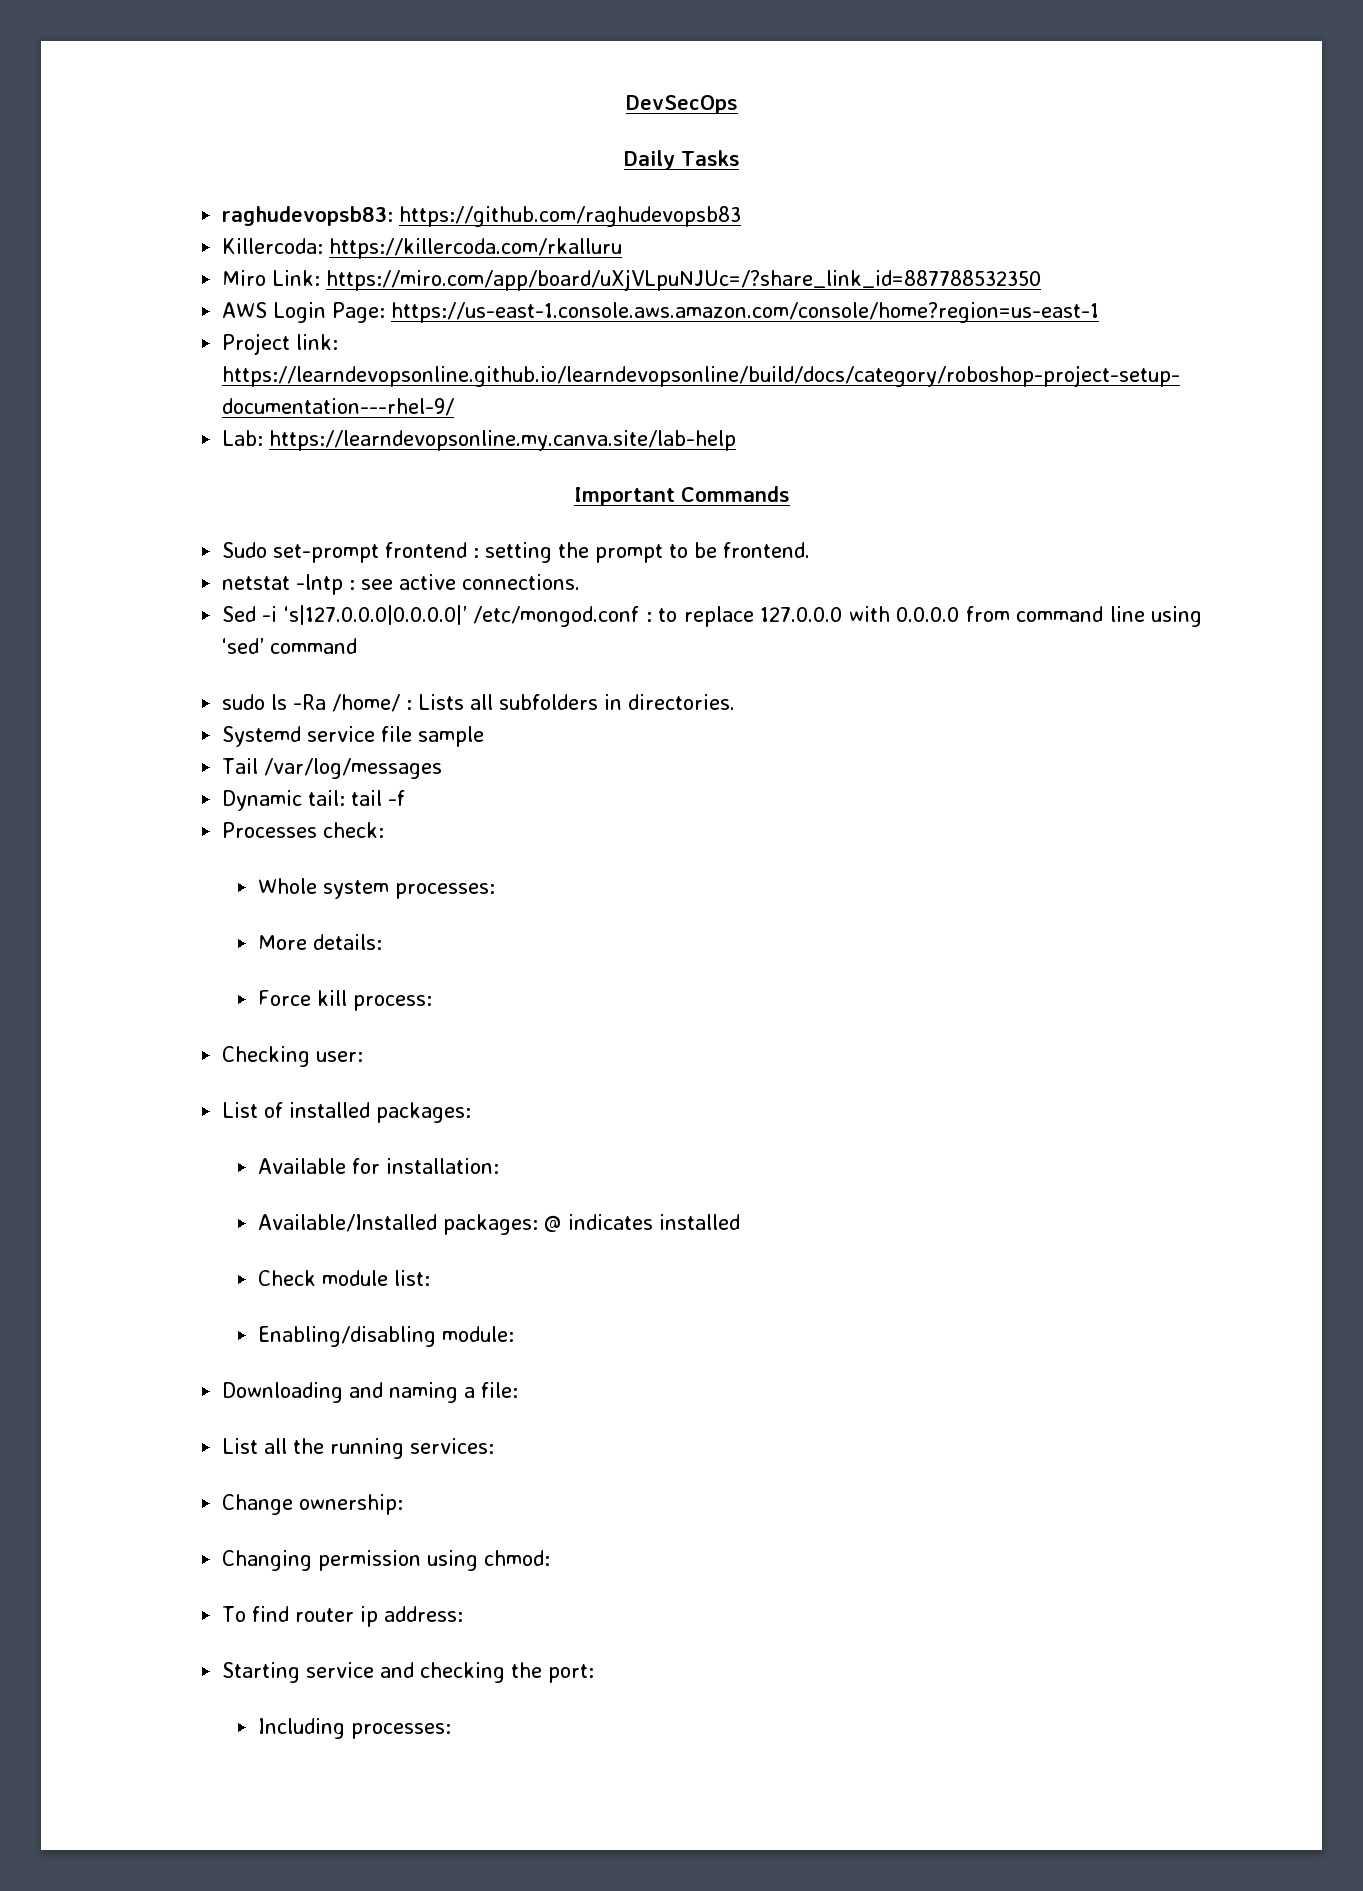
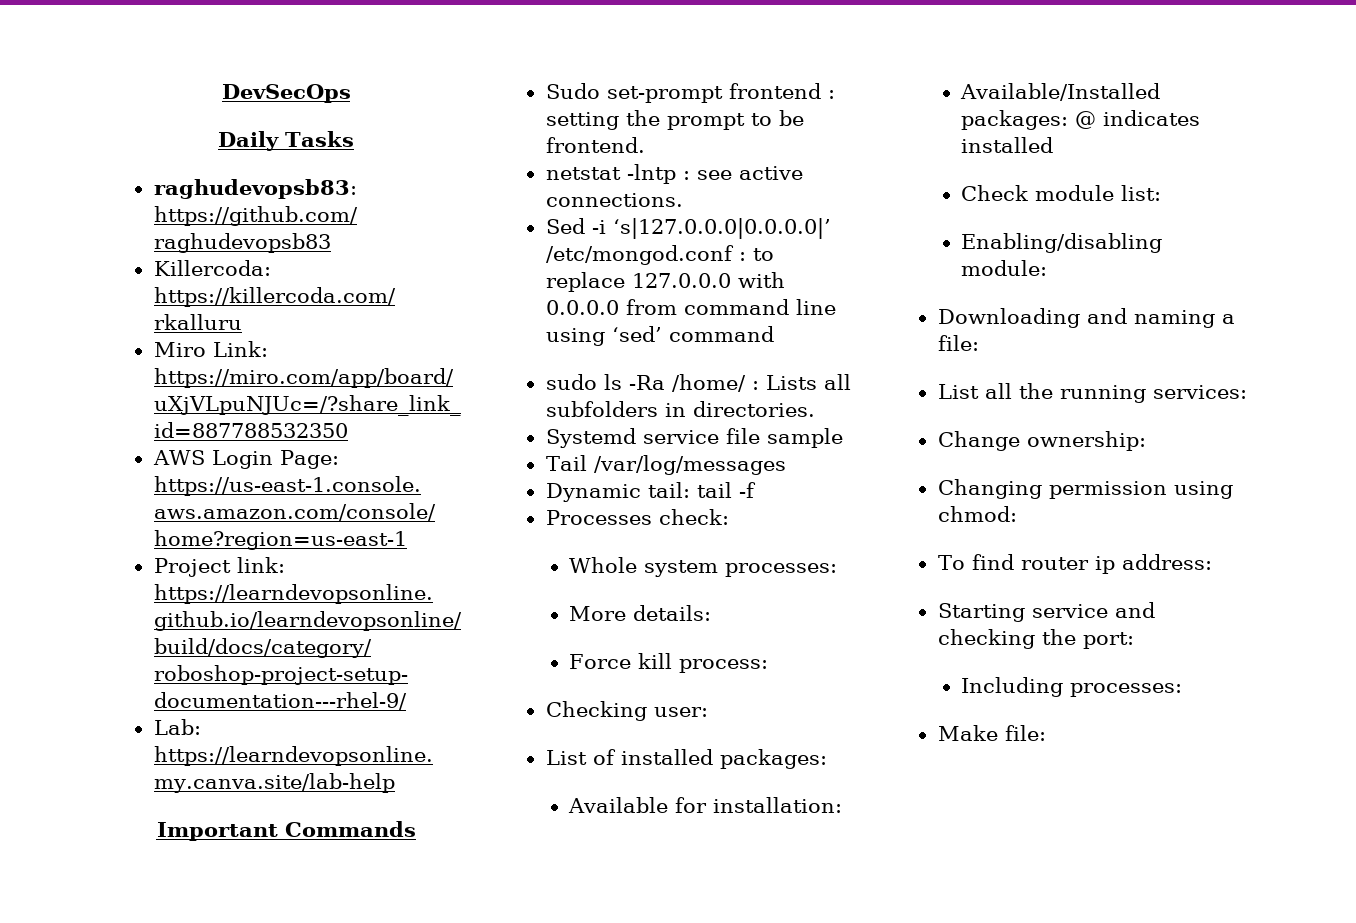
(452, 1731) none -> [937,725,1046,741] // Make file:

